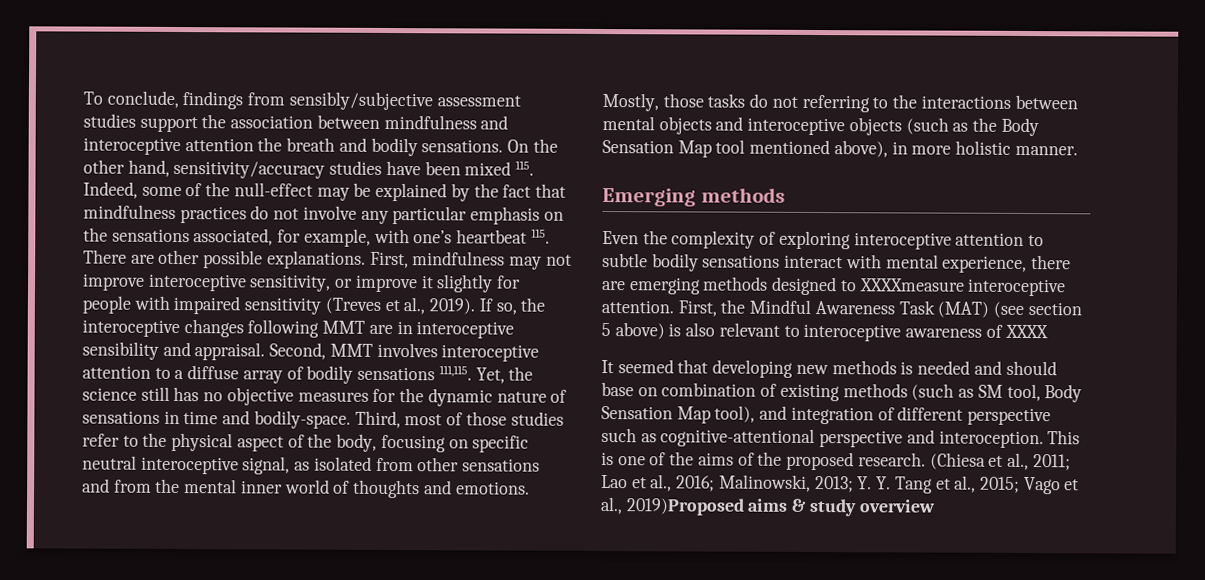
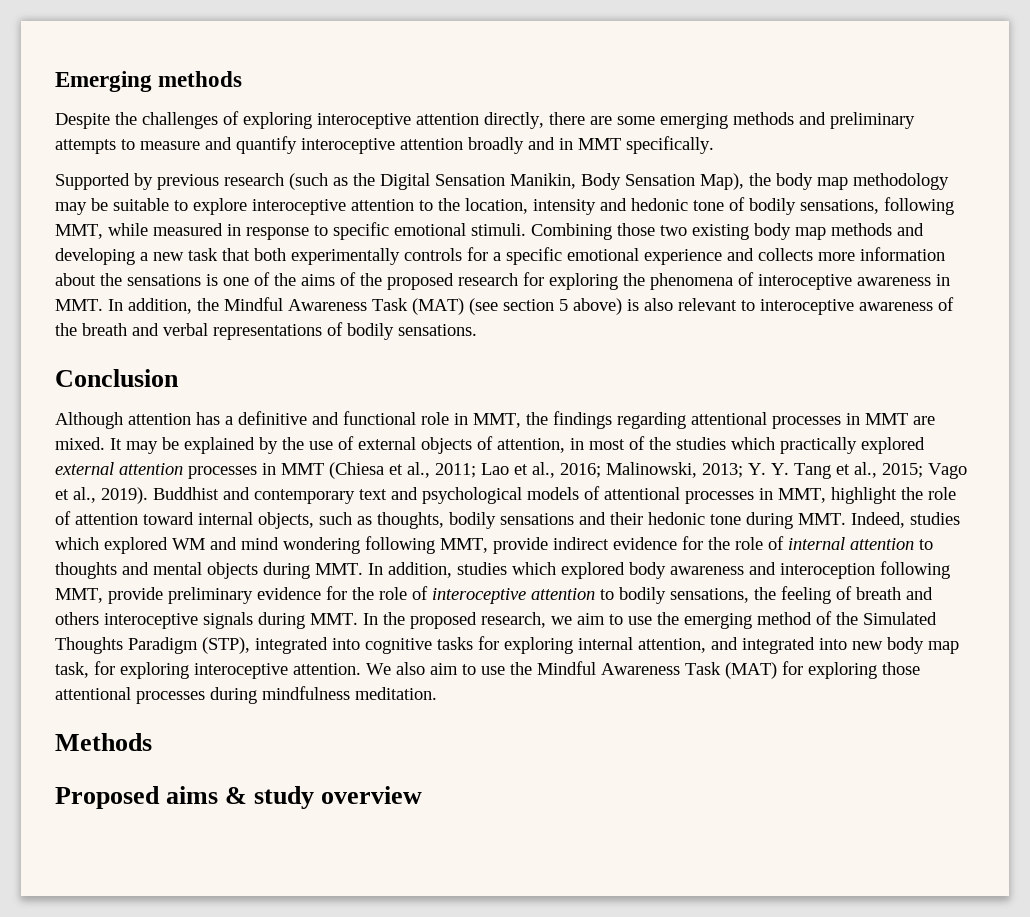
[83,90,521,111] [83,113,509,133] [83,137,558,157] [83,159,535,179] [83,181,566,202] [83,204,564,225] [83,227,550,247] [83,249,572,270] [82,273,522,293] [82,295,546,315] [82,319,515,339] [82,341,540,362] [82,365,534,384] [82,386,568,407] [82,410,564,429] [82,432,530,453] [82,455,541,475] [82,478,530,499] [602,92,1078,113] [602,115,1039,137] [602,139,1078,158] To conclude, findings from sensibly/subjective assessment studies support the association between mindfulness and interoceptive attention the breath and bodily sensations. On the other hand, sensitivity/accuracy studies have been mixed 115. Indeed, some of the null-effect may be explained by the fact that mindfulness practices do not involve any particular emphasis on the sensations associated, for example, with one’s heartbeat 115. There are other possible explanations. First, mindfulness may not improve interoceptive sensitivity, or improve it slightly for people with impaired sensitivity (Treves et al., 2019). If so, the interoceptive changes following MMT are in interoceptive sensibility and appraisal. Second, MMT involves interoceptive attention to a diffuse array of bodily sensations 111,115. Yet, the science still has no objective measures for the dynamic nature of sensations in time and bodily-space. Third, most of those studies refer to the physical aspect of the body, focusing on specific neutral interoceptive signal, as isolated from other sensations and from the mental inner world of thoughts and emotions. Mostly, those tasks do not referring to the interactions between mental objects and interoceptive objects (such as the Body Sensation Map tool mentioned above), in more holistic manner. // -> (55, 81) none
[602,230,756,249] Even the complexity -> [55,112,218,129] Despite the challenges
[1028,235,1045,247] [602,252,1028,274] to subtle bodily sensations interact with mental experience, -> [484,112,544,129] directly,
(626, 285) none -> [617,116,655,125] some
[771,276,1067,297] [601,299,717,317] designed to XXXXmeasure interoceptive attention. First, -> [799,112,915,129] [55,136,714,154] [55,173,949,190] [55,197,954,215] [55,222,924,240] [55,247,945,265] [55,272,950,290] [55,298,192,314] and preliminary attempts to measure and quantify interoceptive attention broadly and in MMT specifically. // Supported by previous research (such as the Digital Sensation Manikin, Body Sensation Map), the body map methodology may be suitable to explore interoceptive attention to the location, intensity and hedonic tone of bodily sensations, following MMT, while measured in response to specific emotional stimuli. Combining those two existing body map methods and developing a new task that both experimentally controls for a specific emotional experience and collects more information about the sensations is one of the aims of the proposed research for exploring the phenomena of interoceptive awareness in MMT. In addition,
[1004,324,1048,339] [601,359,1057,378] [601,381,1083,403] [601,405,1052,426] [601,427,1081,449] [601,451,926,471] XXXX // It seemed that developing new methods is needed and should base on combination of existing methods (such as SM tool, Body Sensation Map tool), and integration of different perspective such as cognitive-attentional perspective and interoception. This is one of the aims of the proposed research. -> [55,322,477,340] [55,369,179,387] [55,411,935,429] [55,436,925,454] [55,462,324,479] the breath and verbal representations of bodily sensations. // Conclusion // Although attention has a definitive and functional role in MMT, the findings regarding attentional processes in MMT are mixed. It may be explained by the use of external objects of attention, in most of the studies which practically explored external attention processes in MMT
[625,498,745,516] 2019)Proposed -> [101,486,956,504] [55,511,960,529] [55,536,933,554] [55,561,950,579] [55,586,933,604] [55,611,937,629] [55,636,959,654] [55,661,920,679] [55,686,437,704] [55,733,152,751] [55,786,160,809] 2019). Buddhist and contemporary text and psychological models of attentional processes in MMT, highlight the role of attention toward internal objects, such as thoughts, bodily sensations and their hedonic tone during MMT. Indeed, studies which explored WM and mind wondering following MMT, provide indirect evidence for the role of internal attention to thoughts and mental objects during MMT. In addition, studies which explored body awareness and interoception following MMT, provide preliminary evidence for the role of interoceptive attention to bodily sensations, the feeling of breath and others interoceptive signals during MMT. In the proposed research, we aim to use the emerging method of the Simulated Thoughts Paradigm (STP), integrated into cognitive tasks for exploring internal attention, and integrated into new body map task, for exploring interoceptive attention. We also aim to use the Mindful Awareness Task (MAT) for exploring those attentional processes during mindfulness meditation. // Methods // Proposed

